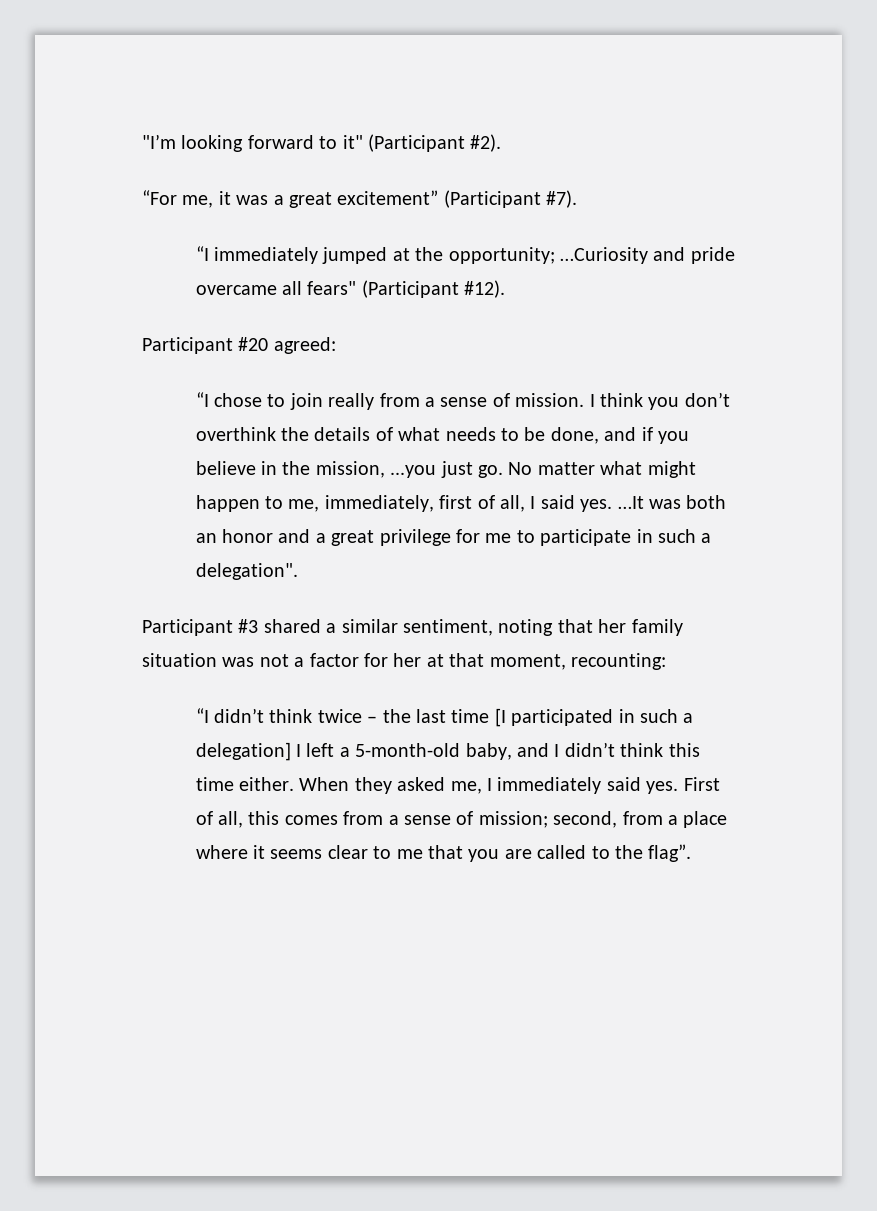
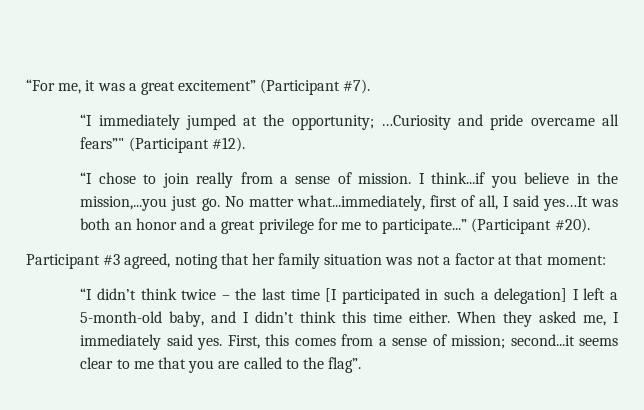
[142,134,502,152] "I’m looking forward to it" (Participant #2). // -> (26, 85) none
[307,281,357,295] fears" -> [80,137,125,149] fears”"
[142,337,336,354] // Participant #20 agreed: -> (245, 144) none
[599,392,730,410] [195,427,653,444] think you don’t overthink the details of what needs to be done, and if -> [431,172,486,184] think...if
[315,461,437,478] mission, ...you -> [80,196,168,211] mission,...you
[600,461,696,478] [195,495,434,512] what might happen to me, immediately, -> [296,195,425,211] what...immediately,
[580,496,644,512] yes. …It -> [542,196,588,211] yes…It
[540,529,712,546] [195,563,298,580] [142,619,493,636] participate in such a delegation". // Participant #3 shared a similar sentiment, -> [382,218,590,234] [26,253,171,269] participate...” (Participant #20). // Participant #3 agreed,
[364,653,666,670] for her at that moment, recounting: -> [498,253,606,265] at that moment:
[683,777,720,791] [195,811,243,828] First of all, -> [227,335,260,349] First,
[553,811,728,828] [195,845,265,859] second, from a place where it -> [510,334,575,346] second...it

